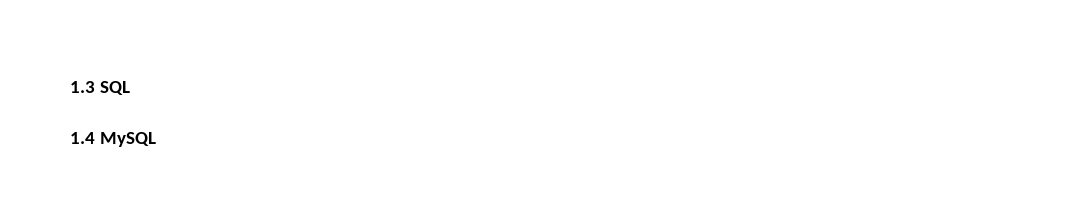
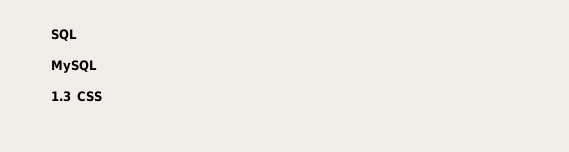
[70,81,95,93] 1.3 -> (51, 35) none
[70,132,95,144] 1.4 -> (77, 35) none
(156, 139) none -> [51,91,103,102] // 1.3 CSS

